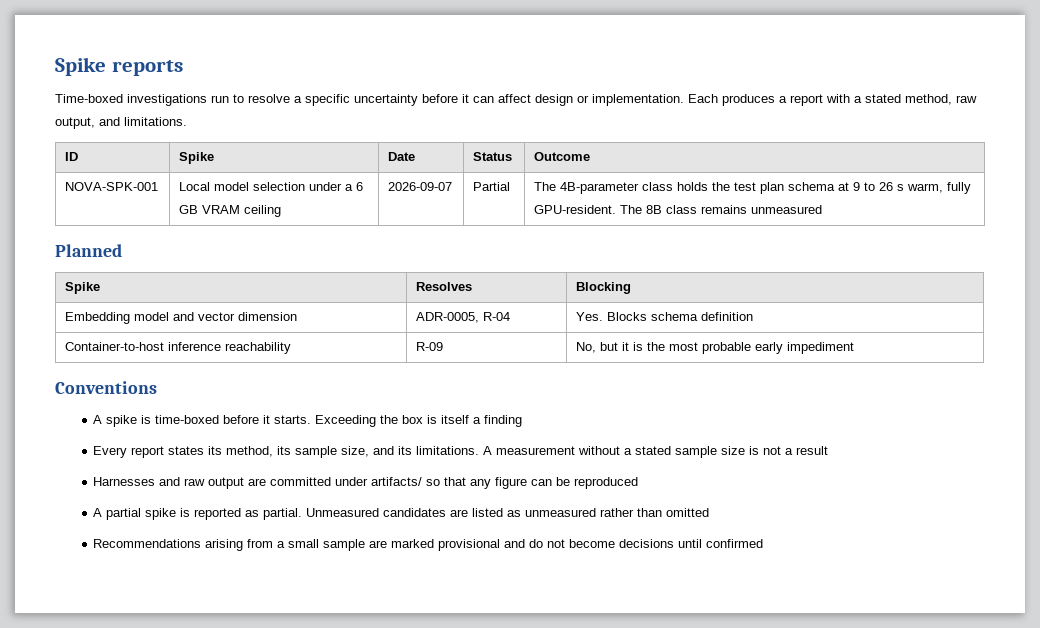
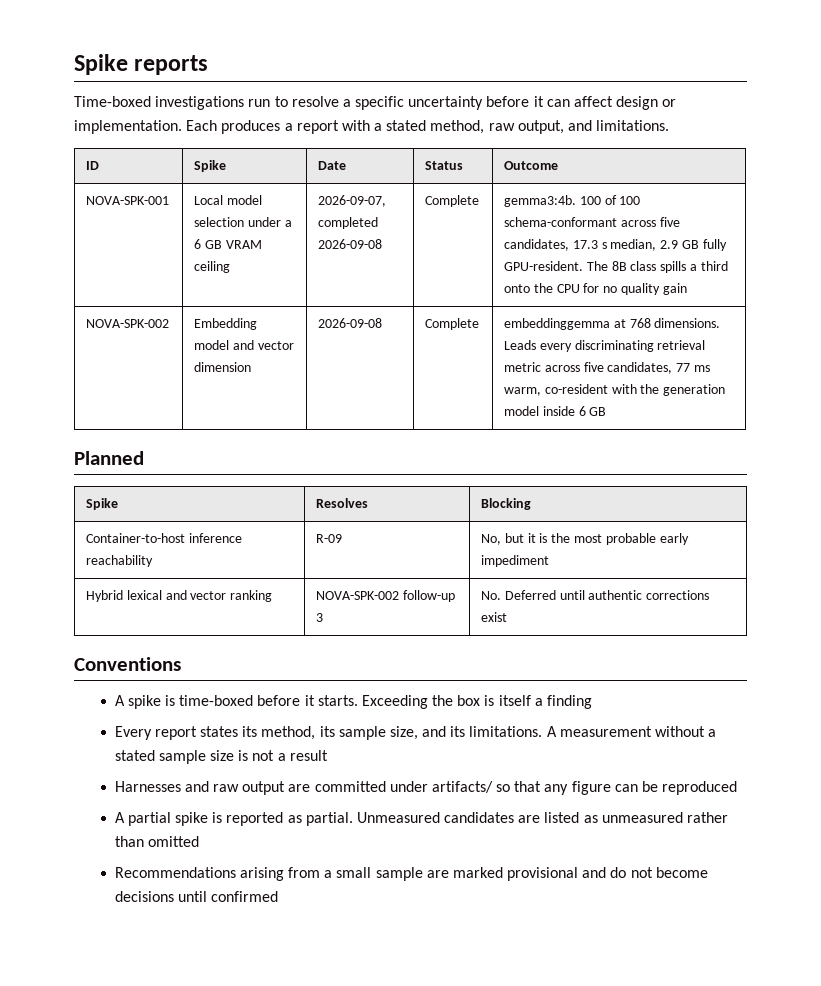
[388,182,453,191] [473,182,511,191] [534,182,944,194] 2026-09-07 | Partial | The 4B-parameter class holds the test plan schema at 9 to 26 s warm, -> [318,195,387,207] [318,217,379,229] [318,239,383,249] [425,195,480,207] [504,195,641,207] [504,217,680,227] [504,239,700,251] 2026-09-07, completed 2026-09-08 | Complete | gemma3:4b. 100 of 100 schema-conformant across five candidates, 17.3 s median, 2.9 GB
[701,205,823,214] [55,244,122,257] [65,282,101,294] [416,282,473,291] [576,282,632,294] [65,312,298,324] [416,312,511,323] [576,312,754,321] remains unmeasured // Planned // Spike | Resolves | Blocking // Embedding model and vector dimension | ADR-0005, R-04 | Yes. Blocks schema definition -> [660,261,728,273] [504,283,687,295] [86,319,170,328] [194,318,258,330] [194,340,294,350] [194,362,252,372] [318,318,383,328] [425,318,480,330] [504,318,721,330] [504,340,706,352] [504,362,711,374] [504,384,726,396] [504,406,607,416] [74,451,144,465] [86,498,119,510] [316,498,369,508] [481,498,532,510] spills a third onto the CPU for no quality gain // NOVA-SPK-002 | Embedding model and vector dimension | 2026-09-08 | Complete | embeddinggemma at 768 dimensions. Leads every discriminating retrieval metric across five candidates, 77 ms warm, co-resident with the generation model inside 6 GB // Planned // Spike | Resolves | Blocking
(855, 348) none -> [86,590,273,602] [316,590,455,602] [316,613,324,622] [481,590,710,600] [481,612,508,622] // Hybrid lexical and vector ranking | NOVA-SPK-002 follow-up 3 | No. Deferred until authentic corrections exist

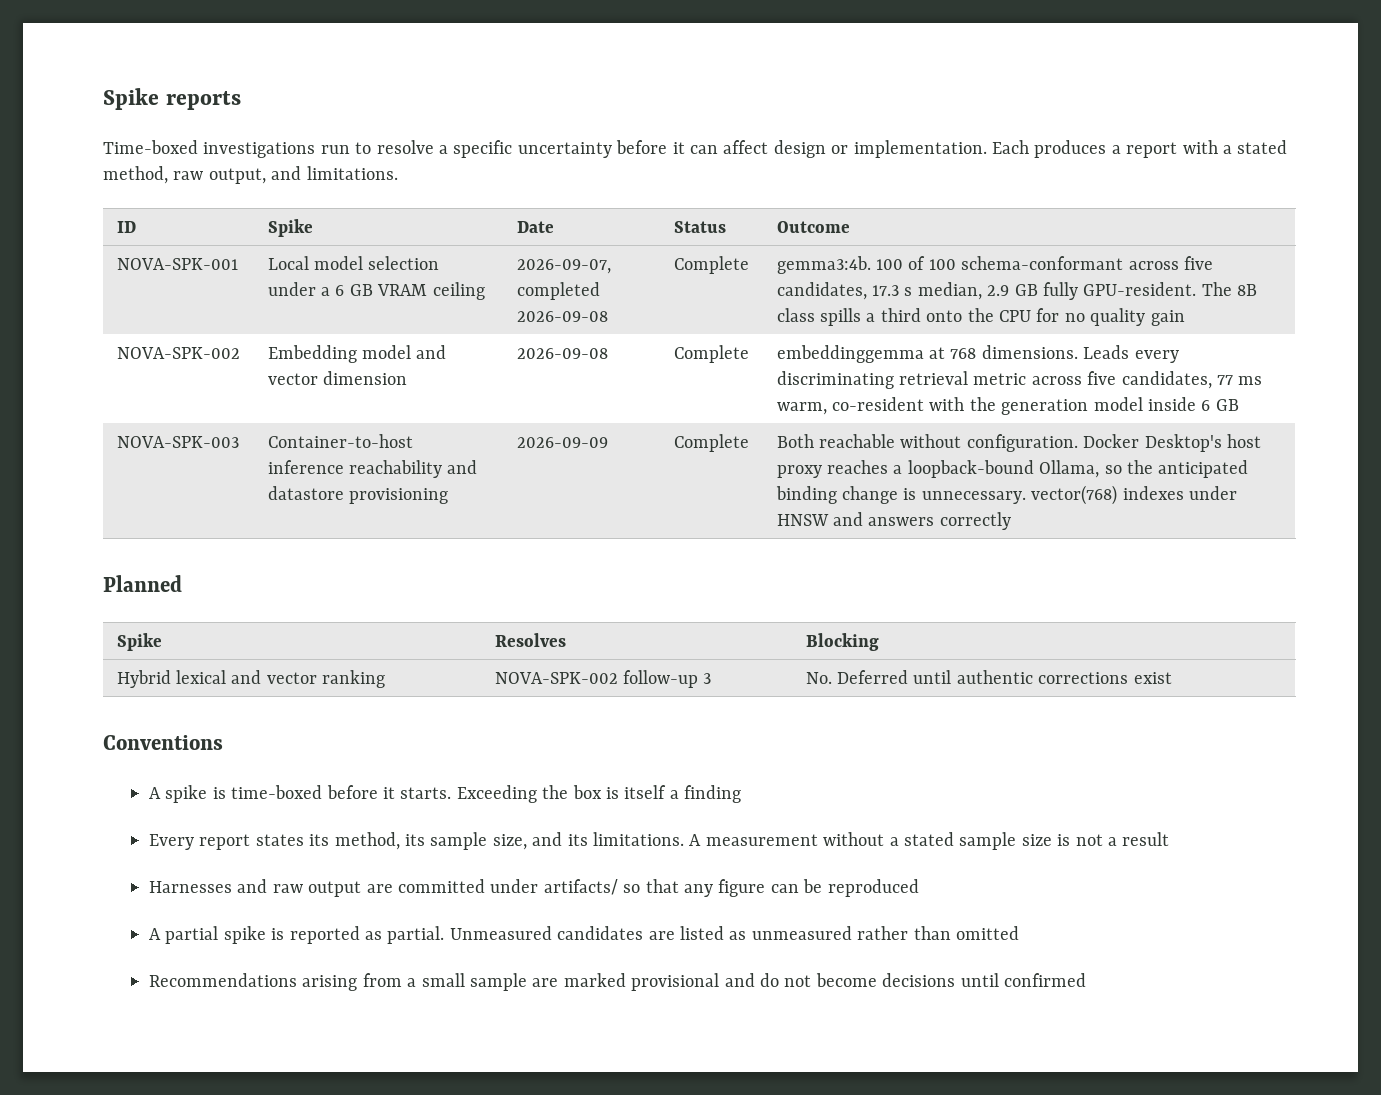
[74,451,144,465] [86,498,119,510] [316,498,369,508] [481,498,532,510] [86,533,242,543] [86,555,154,567] [316,534,343,543] [481,533,689,545] [481,555,550,567] // Planned // Spike | Resolves | Blocking // Container-to-host inference reachability | R-09 | No, but it is the most probable early impediment -> [116,436,239,448] [267,434,413,448] [267,460,478,478] [267,486,448,504] [516,437,608,448] [673,434,749,452] [776,434,1261,452] [776,460,1249,478] [775,485,1237,505] [776,512,1011,530] [103,575,182,592] [116,633,162,651] [494,633,566,647] [805,633,879,651] // NOVA-SPK-003 | Container-to-host inference reachability and datastore provisioning | 2026-09-09 | Complete | Both reachable without configuration. Docker Desktop's host proxy reaches a loopback-bound Ollama, so the anticipated binding change is unnecessary. vector(768) indexes under HNSW and answers correctly // Planned // Spike | Resolves | Blocking

